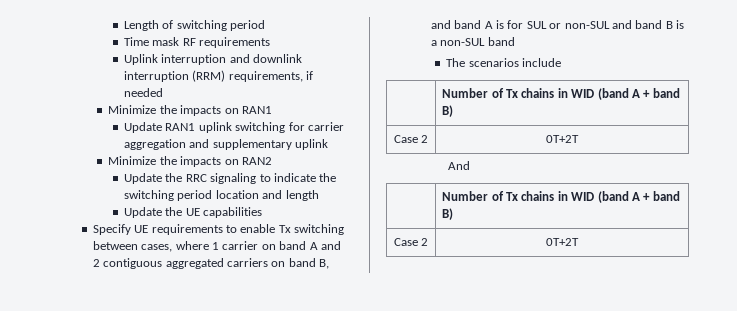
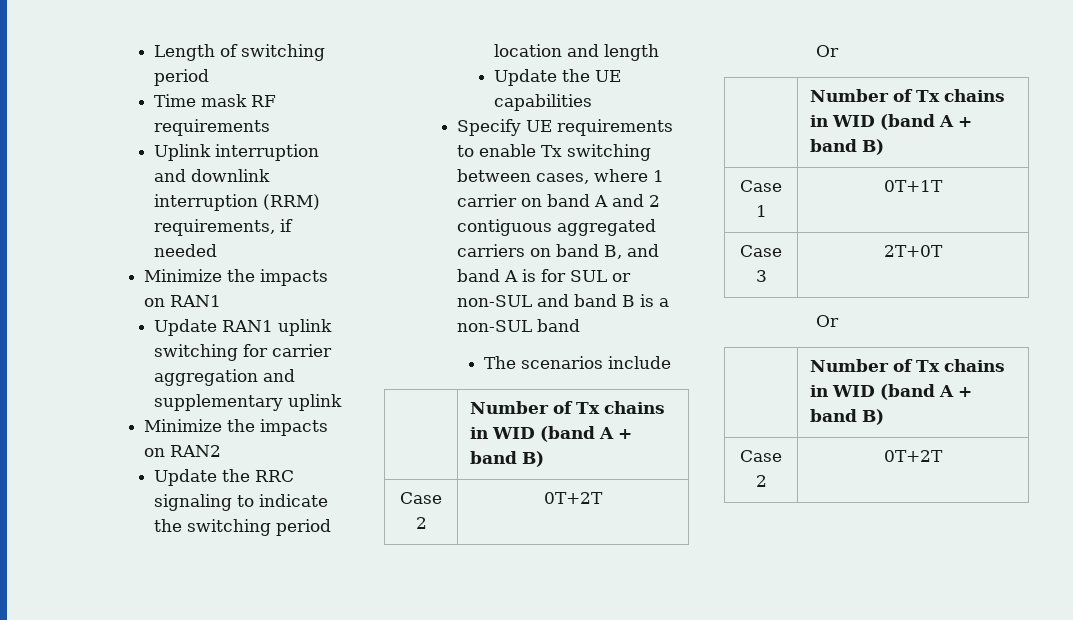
[448,161,471,170] And -> [815,45,839,57] [810,89,1006,102] [810,114,973,130] [810,139,885,155] [740,180,782,192] [755,205,767,217] [884,180,943,192] [740,245,782,257] [755,270,767,282] [884,245,943,257] [815,315,839,327] Or // | Number of Tx chains in WID (band A + band B) // Case 1 | 0T+1T // Case 3 | 2T+0T // Or

